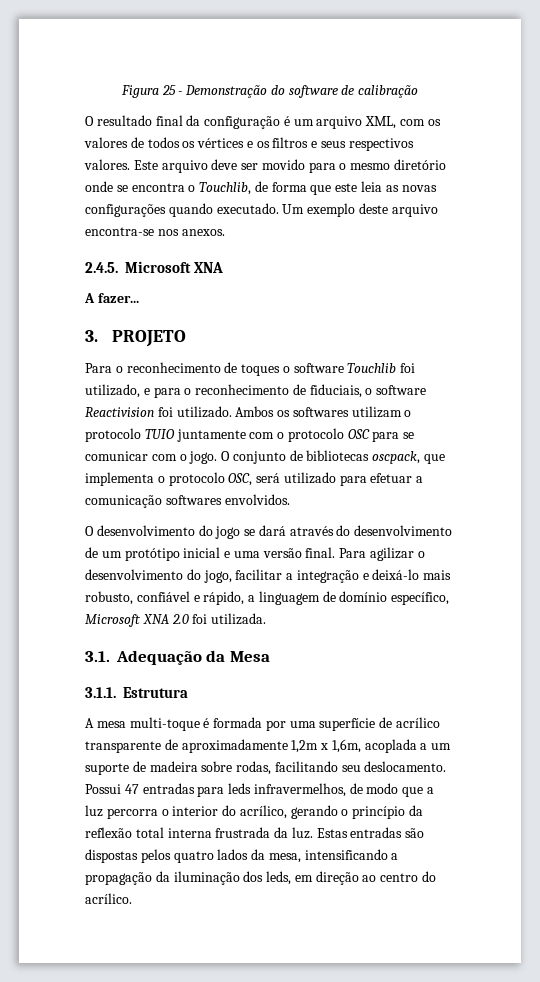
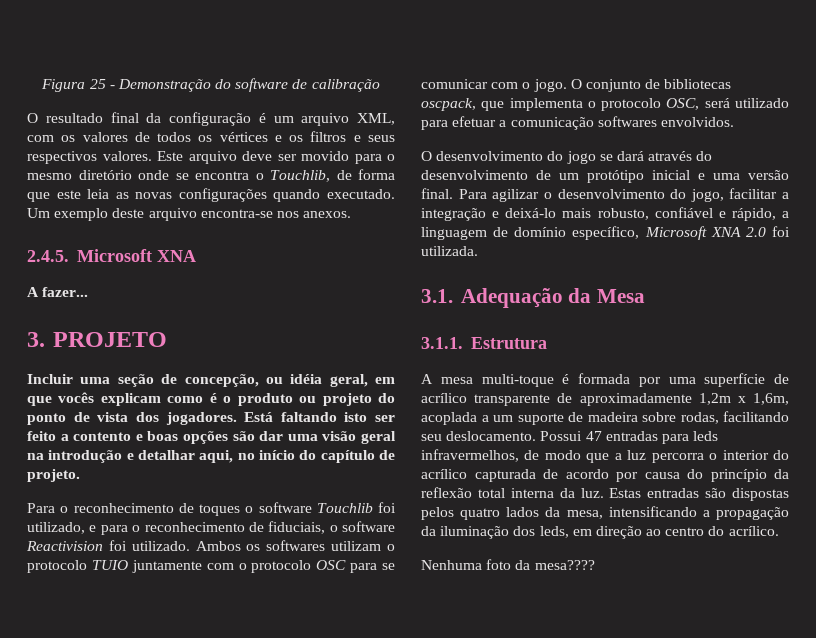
(186, 338) none -> [27,374,395,387] [27,392,396,406] [27,412,395,425] [27,431,396,444] [27,450,395,463] [27,469,80,482] // Incluir uma seção de concepção, ou idéia geral, em que vocês explicam como é o produto ou projeto do ponto de vista dos jogadores. Está faltando isto ser feito a contento e boas opções são dar uma visão geral na introdução e detalhar aqui, no início do capítulo de projeto.
[239,805,349,819] acrílico, gerando o -> [421,469,703,482] acrílico capturada de acordo por causa do
[215,827,271,838] frustrada -> (554, 493) none
(132, 898) none -> [421,559,595,570] // Nenhuma foto da mesa????

